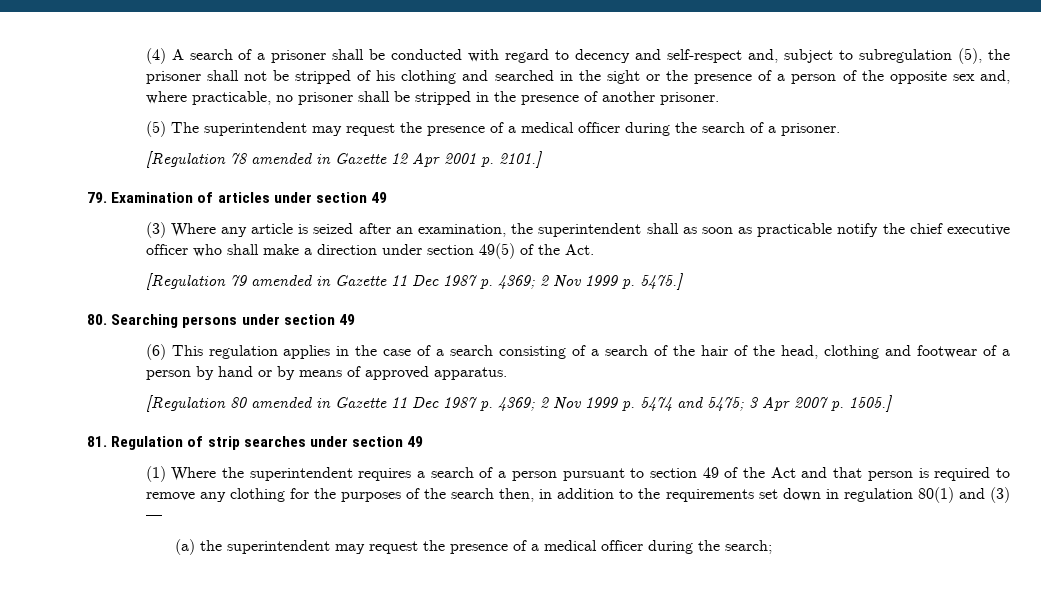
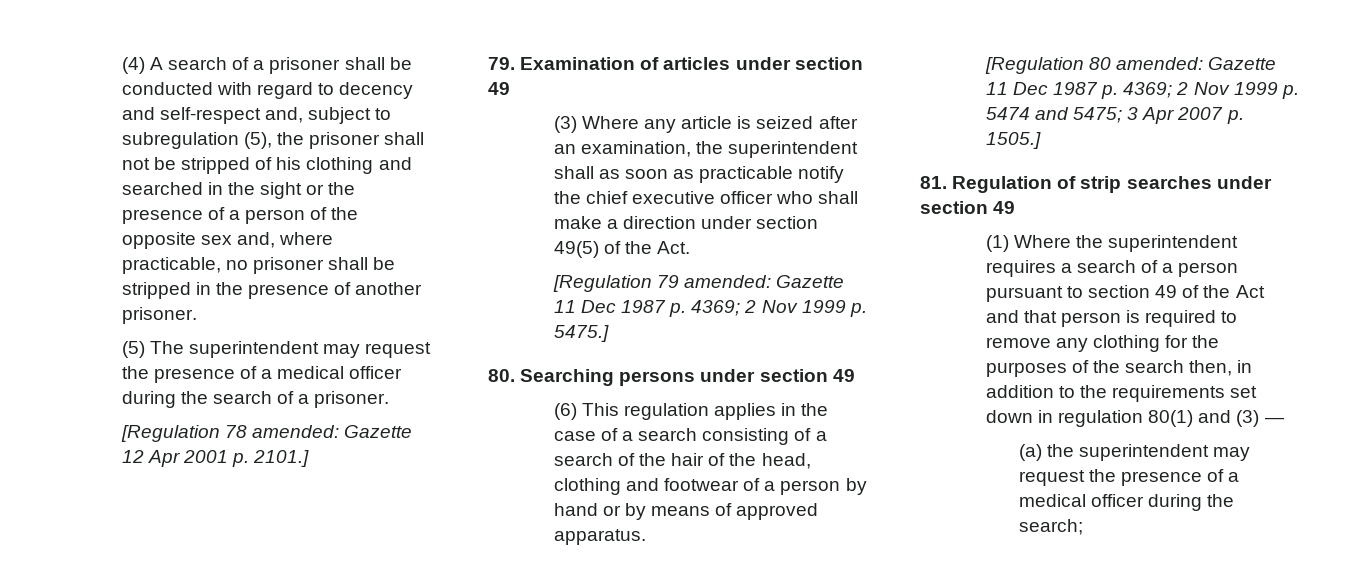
[250,153,331,164] amended in -> [252,425,340,438] amended:
[250,275,331,286] amended in -> [684,275,772,288] amended:
[250,397,331,408] amended in -> [1116,57,1204,70] amended:

